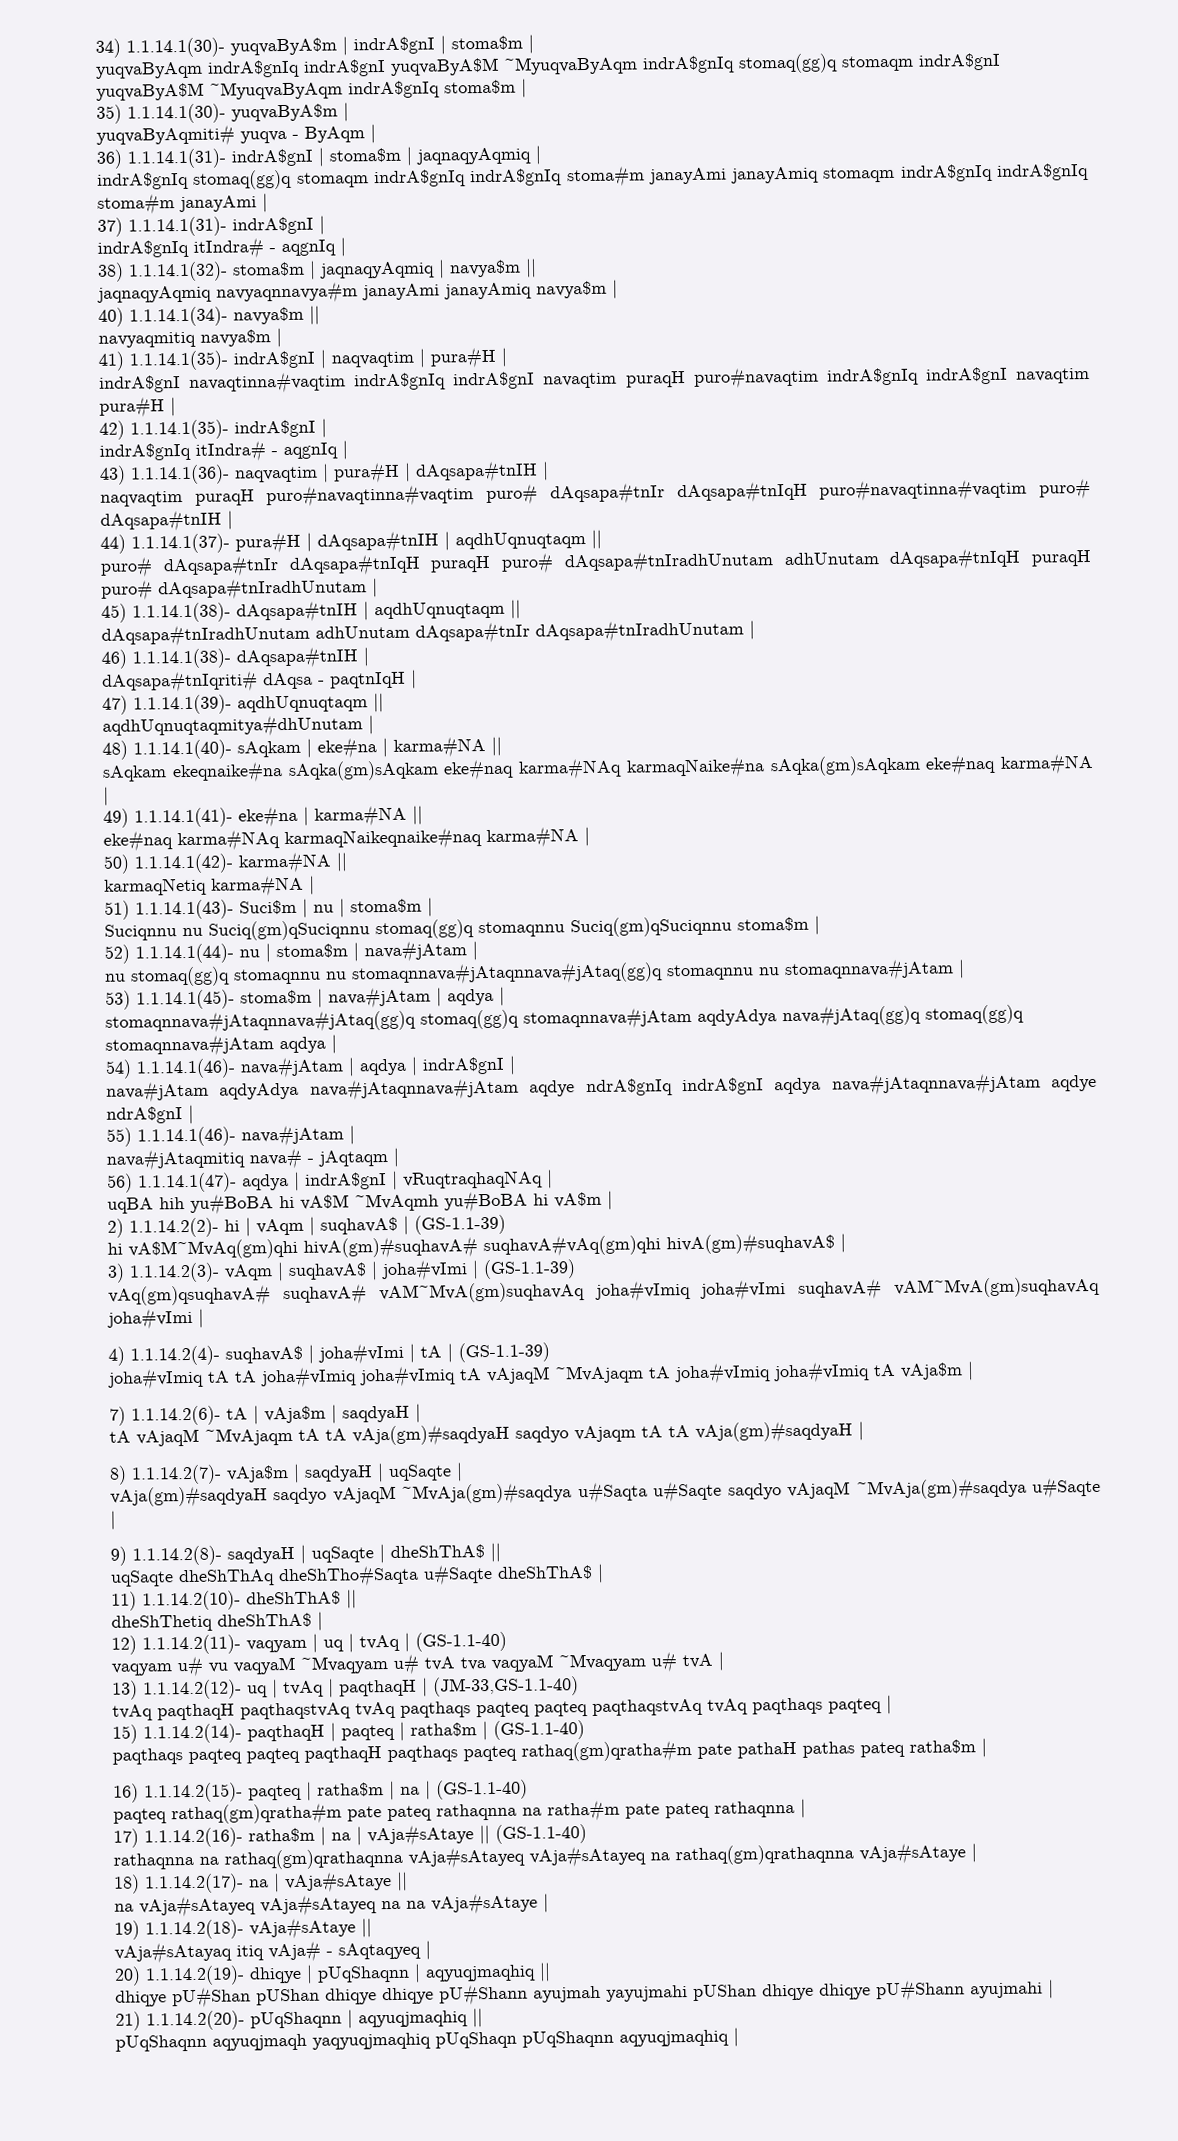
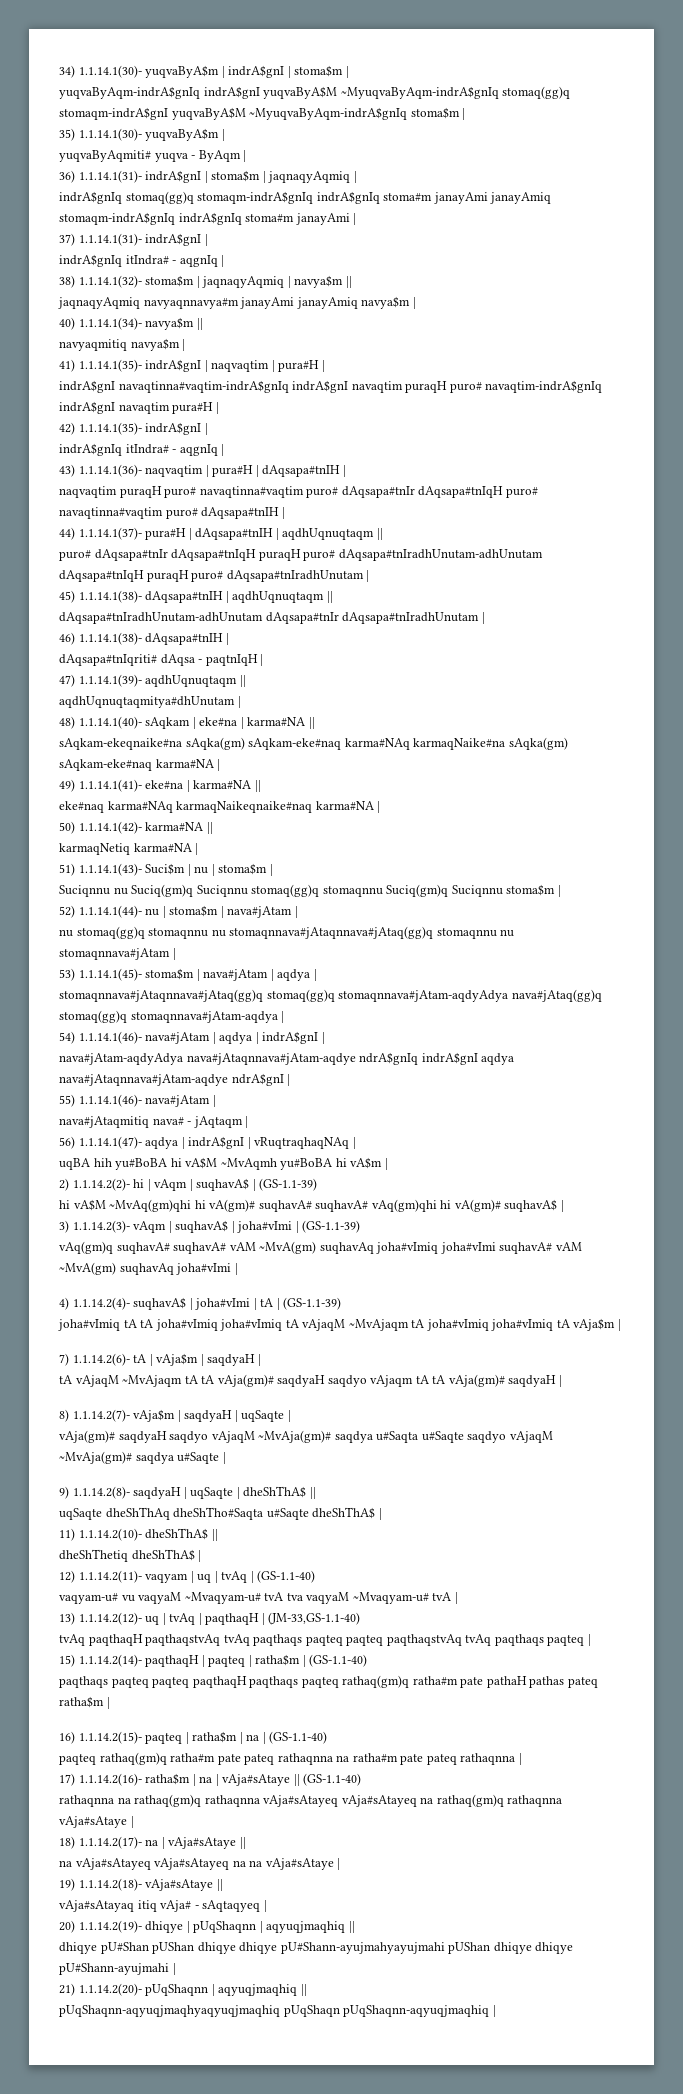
[95,52,1001,79] [96,80,440,101] yuqvaByAqm indrA$gnIq indrA$gnI yuqvaByA$M ~MyuqvaByAqm indrA$gnIq stomaq(gg)q stomaqm indrA$gnI yuqvaByA$M ~MyuqvaByAqm indrA$gnIq -> [59,86,571,99] [59,107,408,120] yuqvaByAqm-indrA$gnIq indrA$gnI yuqvaByA$M ~MyuqvaByAqm-indrA$gnIq stomaq(gg)q stomaqm-indrA$gnI yuqvaByA$M ~MyuqvaByAqm-indrA$gnIq
[296,169,466,188] stomaqm indrA$gnIq -> [197,191,314,204] stomaqm-indrA$gnIq
[823,163,993,183] stomaqm indrA$gnIq -> [59,212,175,225] stomaqm-indrA$gnIq
[189,371,447,394] navaqtinna#vaqtim indrA$gnIq -> [118,380,289,393] navaqtinna#vaqtim-indrA$gnIq
[693,366,919,389] puro#navaqtim indrA$gnIq -> [449,380,603,393] puro# navaqtim-indrA$gnIq
[266,478,1028,508] puro#navaqtinna#vaqtim puro# dAqsapa#tnIr dAqsapa#tnIqH puro#navaqtinna#vaqtim -> [164,486,538,498] [59,507,163,519] puro# navaqtinna#vaqtim puro# dAqsapa#tnIr dAqsapa#tnIqH puro# navaqtinna#vaqtim
[563,550,879,574] dAqsapa#tnIradhUnutam adhUnutam -> [338,549,543,561] dAqsapa#tnIradhUnutam-adhUnutam
[101,623,410,647] dAqsapa#tnIradhUnutam adhUnutam -> [59,612,263,624] dAqsapa#tnIradhUnutam-adhUnutam
[102,753,997,784] sAqkam ekeqnaike#na sAqka(gm)sAqkam eke#naq karma#NAq karmaqNaike#na sAqka(gm)sAqkam eke#naq -> [59,737,568,750] [59,759,152,771] sAqkam-ekeqnaike#na sAqka(gm) sAqkam-eke#naq karma#NAq karmaqNaike#na sAqka(gm) sAqkam-eke#naq
[208,916,732,941] Suciq(gm)qSuciqnnu stomaq(gg)q stomaqnnu Suciq(gm)qSuciqnnu -> [131,884,503,897] Suciq(gm)q Suciqnnu stomaq(gg)q stomaqnnu Suciq(gm)q Suciqnnu
[523,1004,1024,1030] [105,1034,326,1057] stomaqnnava#jAtam aqdyAdya nava#jAtaq(gg)q stomaq(gg)q stomaqnnava#jAtam aqdya -> [338,989,602,1002] [59,1010,278,1023] stomaqnnava#jAtam-aqdyAdya nava#jAtaq(gg)q stomaq(gg)q stomaqnnava#jAtam-aqdya
[106,1077,576,1103] nava#jAtam aqdyAdya nava#jAtaqnnava#jAtam aqdye -> [59,1053,356,1065] nava#jAtam-aqdyAdya nava#jAtaqnnava#jAtam-aqdye
[831,1072,1097,1096] nava#jAtaqnnava#jAtam aqdye -> [59,1074,228,1086] nava#jAtaqnnava#jAtam-aqdye
[128,1232,835,1260] vA$M~MvAq(gm)qhi hivA(gm)#suqhavA# suqhavA#vAq(gm)qhi hivA(gm)#suqhavA$ -> [73,1199,558,1212] vA$M ~MvAq(gm)qhi hi vA(gm)# suqhavA# suqhavA# vAq(gm)qhi hi vA(gm)# suqhavA$
[108,1276,1100,1307] vAq(gm)qsuqhavA# suqhavA# vAM~MvA(gm)suqhavAq joha#vImiq joha#vImi suqhavA# vAM~MvA(gm)suqhavAq -> [59,1241,582,1254] [59,1262,174,1275] vAq(gm)q suqhavA# suqhavA# vAM ~MvA(gm) suqhavAq joha#vImiq joha#vImi suqhavA# vAM ~MvA(gm) suqhavAq
[352,1423,510,1447] vAja(gm)#saqdyaH -> [217,1374,326,1387] vAja(gm)# saqdyaH
[695,1420,853,1443] vAja(gm)#saqdyaH -> [448,1374,557,1387] vAja(gm)# saqdyaH
[110,1482,573,1508] vAja(gm)#saqdyaH saqdyo vAjaqM ~MvAja(gm)#saqdya -> [59,1430,373,1443] vAja(gm)# saqdyaH saqdyo vAjaqM ~MvAja(gm)# saqdya
[855,1477,1027,1501] ~MvAja(gm)#saqdya -> [59,1451,174,1464] ~MvAja(gm)# saqdya
[111,1653,420,1678] vaqyam u# vu vaqyaM ~Mvaqyam u# -> [59,1592,261,1604] vaqyam-u# vu vaqyaM ~Mvaqyam-u#
[558,1651,677,1673] ~Mvaqyam u# -> [352,1592,429,1604] ~Mvaqyam-u#
[521,1740,692,1763] rathaq(gm)qratha#m -> [342,1675,458,1688] rathaq(gm)q ratha#m
[171,1802,342,1826] rathaq(gm)qratha#m -> [99,1752,216,1765] rathaq(gm)q ratha#m
[224,1844,854,1870] rathaq(gm)qrathaqnna vAja#sAtayeq vAja#sAtayeq na rathaq(gm)qrathaqnna -> [134,1794,563,1807] rathaq(gm)q rathaqnna vAja#sAtayeq vAja#sAtayeq na rathaq(gm)q rathaqnna
[439,1979,1043,2006] pU#Shann ayujmah yayujmahi pUShan dhiqye dhiqye pU#Shann ayujmahi -> [280,1942,574,1954] [59,1963,169,1975] pU#Shann-ayujmahyayujmahi pUShan dhiqye dhiqye pU#Shann-ayujmahi
[115,2029,729,2052] pUqShaqnn aqyuqjmaqh yaqyuqjmaqhiq pUqShaqn pUqShaqnn aqyuqjmaqhiq -> [59,2005,490,2017] pUqShaqnn-aqyuqjmaqhyaqyuqjmaqhiq pUqShaqn pUqShaqnn-aqyuqjmaqhiq

